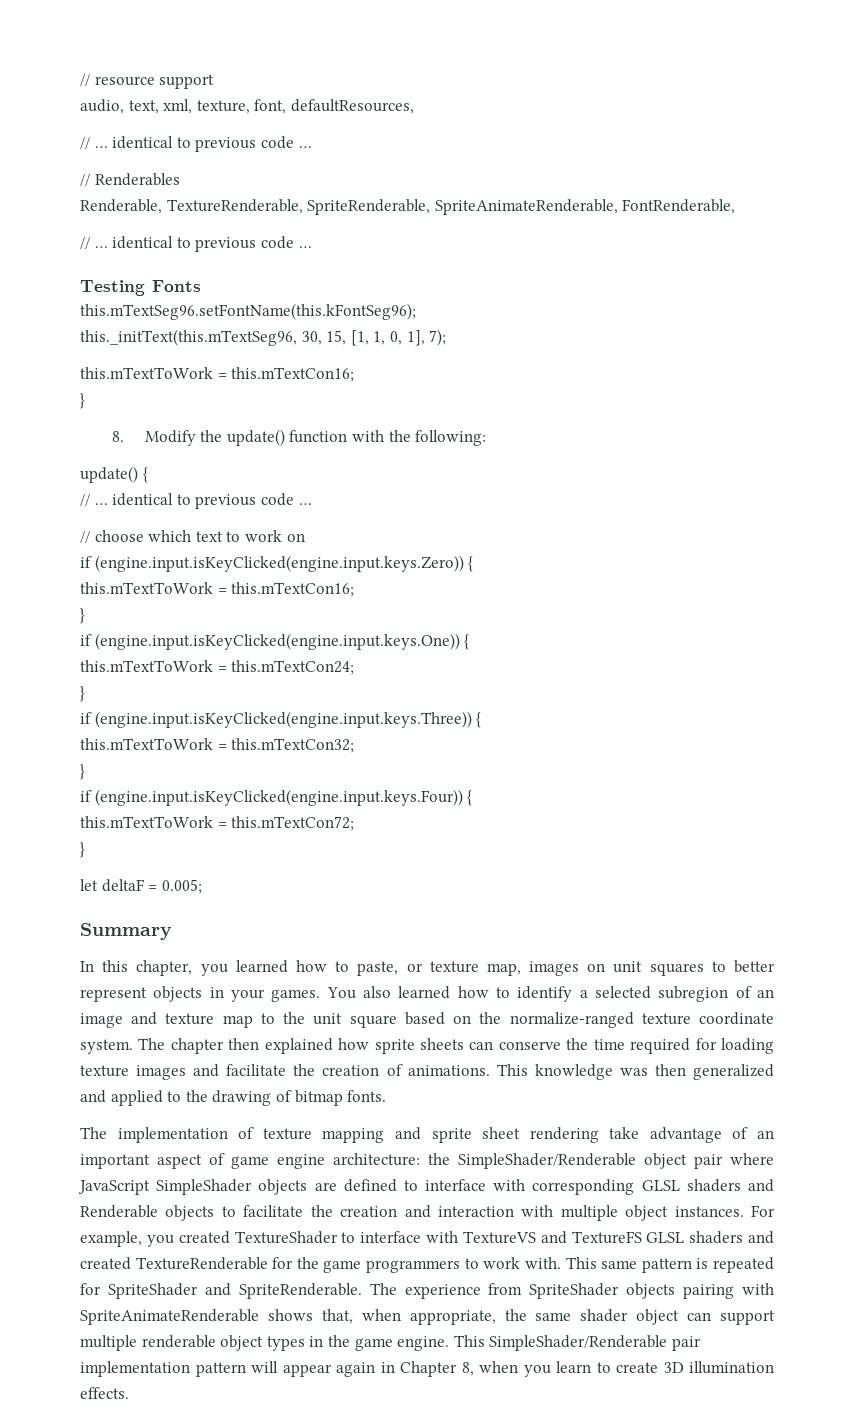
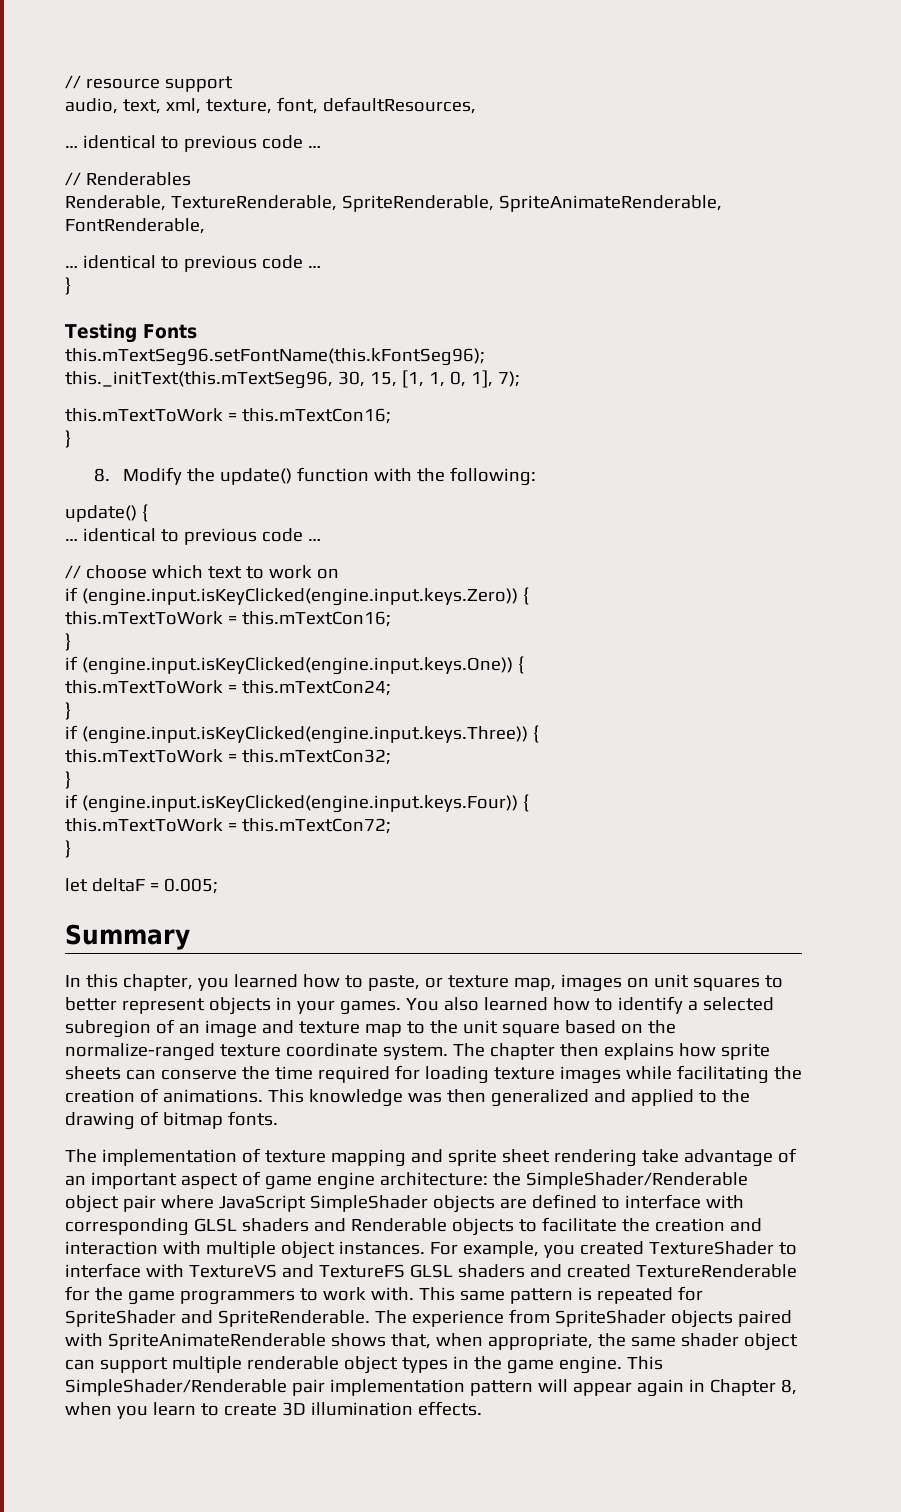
[80,137,90,149] // -> (476, 105) none
[80,236,312,252] // … identical to previous code … -> [65,255,321,272] [65,277,71,295] … identical to previous code … // }
[80,494,90,506] // -> (148, 513) none
[264,1038,333,1054] explained -> [603,1043,674,1060] explains
[193,1064,287,1077] and facilitate -> [625,1065,769,1084] while facilitating
[683,1284,735,1299] pairing -> [737,1310,792,1327] paired

